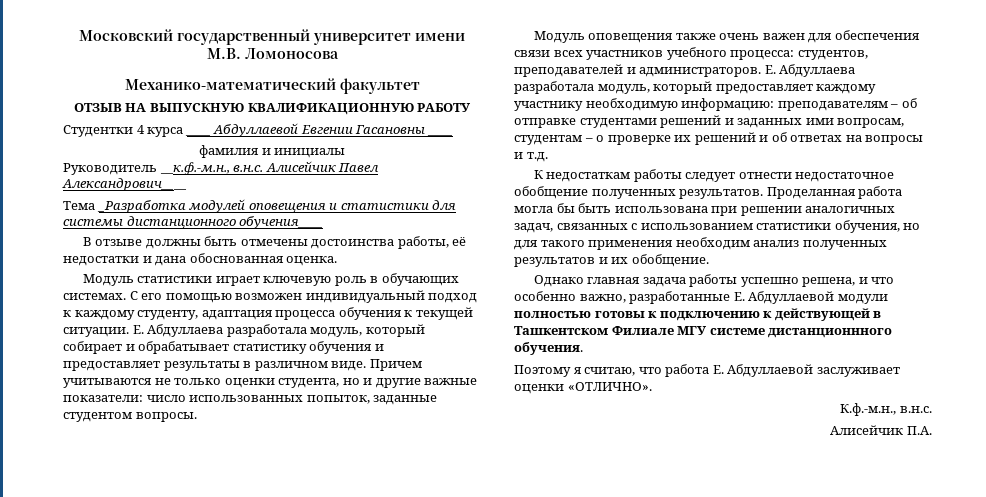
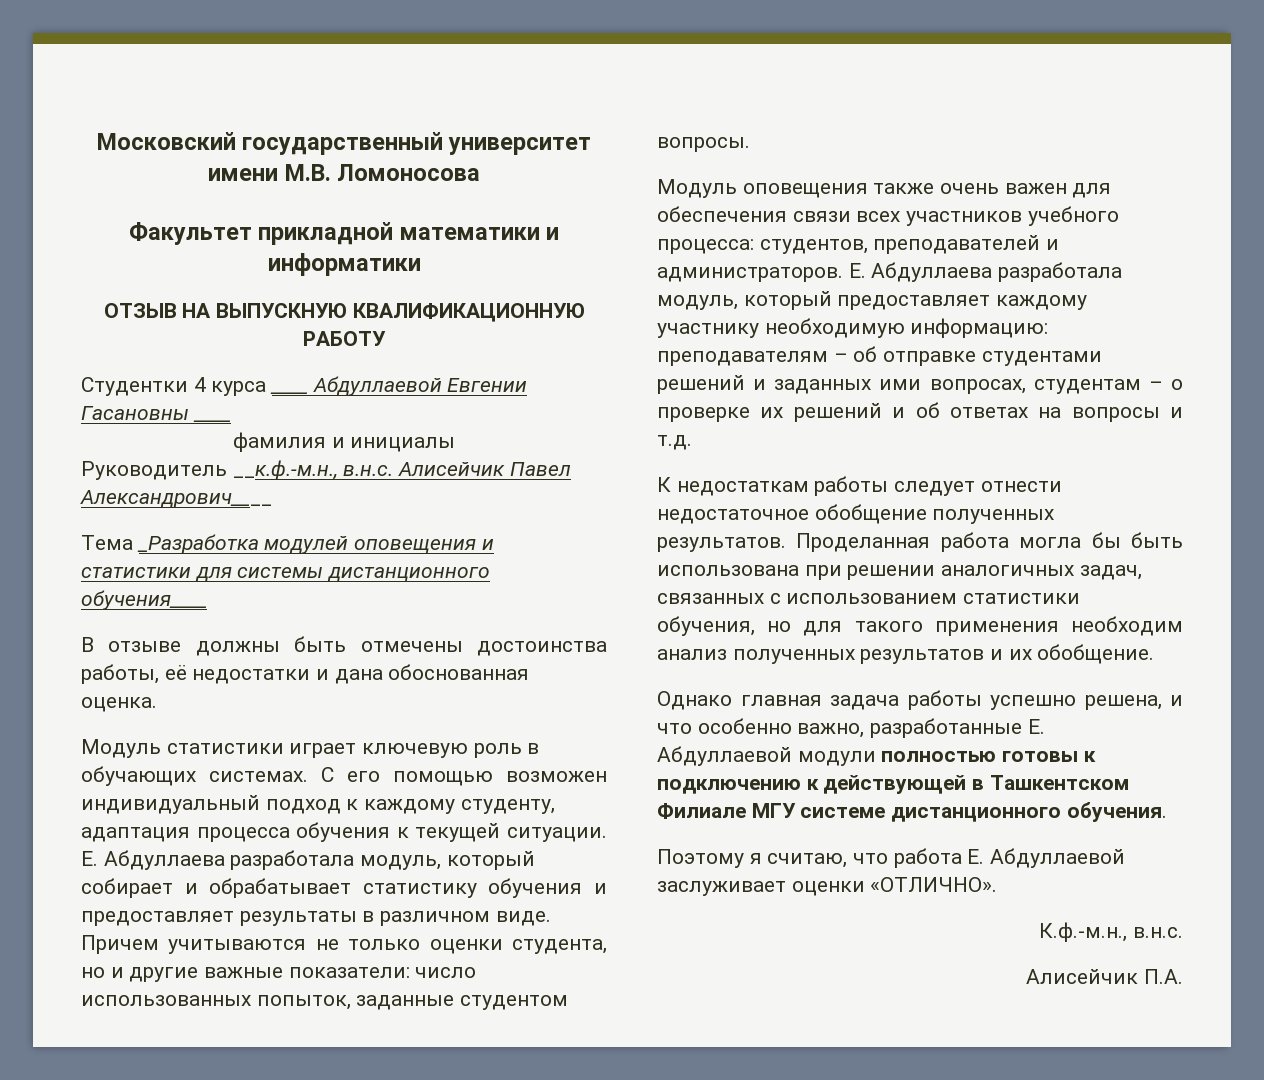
[124,78,420,94] Механико-математический факультет -> [128,222,560,245] [267,253,421,276] Факультет прикладной математики и информатики
[837,118,905,128] вопросам, -> [929,379,1026,394] вопросах,
[768,328,893,338] дистанционнного -> [891,807,1062,822] дистанционного

